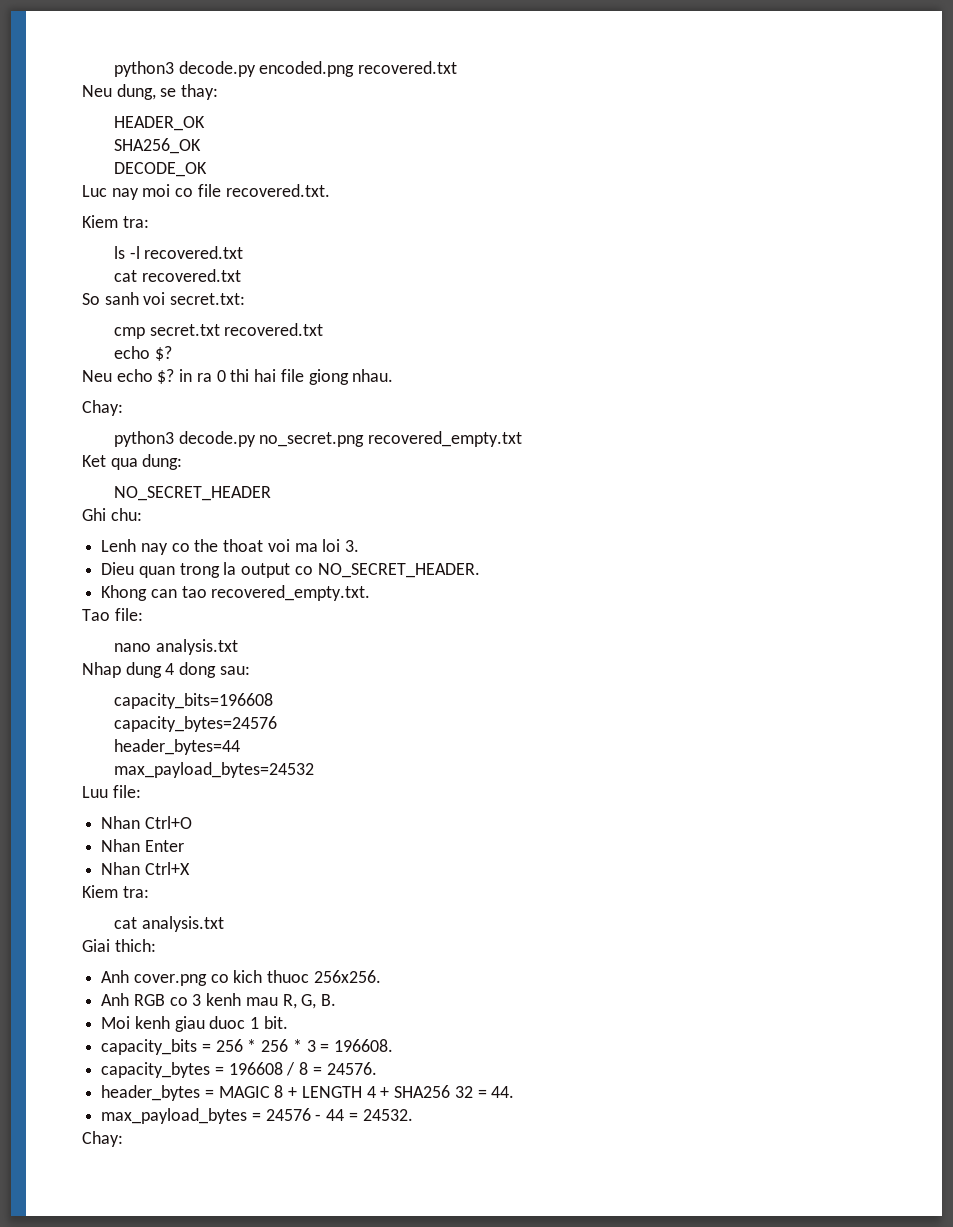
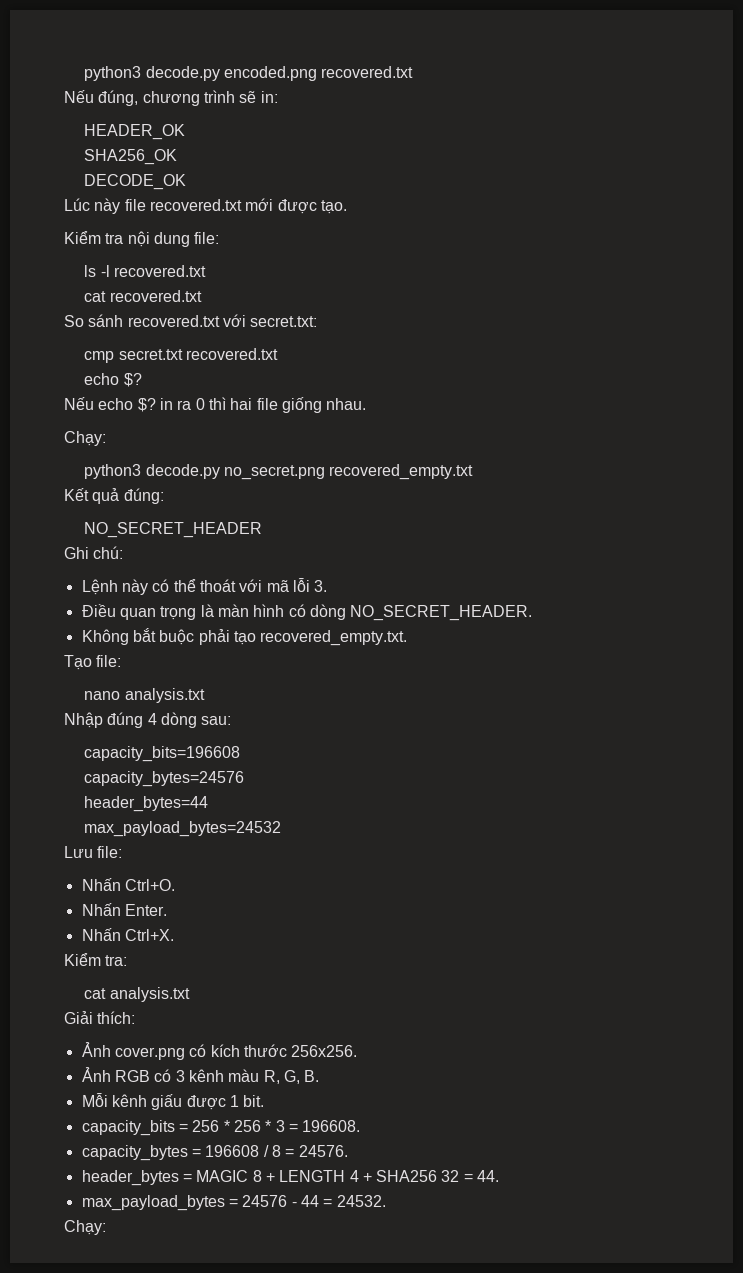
[82,84,219,100] [113,116,205,131] [113,138,201,154] [113,162,207,177] [82,184,330,200] [82,215,149,228] Neu dung, se thay: // HEADER_OK // SHA256_OK // DECODE_OK // Luc nay moi co file recovered.txt. // Kiem tra: -> [64,90,278,106] [84,124,186,140] [84,149,178,165] [84,174,187,190] [64,198,347,214] [64,231,220,247] Nếu đúng, chương trình sẽ in: // HEADER_OK // SHA256_OK // DECODE_OK // Lúc này file recovered.txt mới được tạo. // Kiểm tra nội dung file:
[104,292,166,305] sanh voi -> [88,314,246,327] sánh recovered.txt với
[82,370,112,382] Neu -> [64,397,94,410] Nếu
[230,369,250,382] thi -> [208,397,226,410] thì
[308,369,349,385] giong -> [281,397,322,413] giống
[82,400,123,416] Chay: -> [64,431,106,446] Chạy:
[82,454,183,470] Ket qua dung: -> [64,488,164,504] Kết quả đúng:
[110,508,142,521] [101,539,360,555] [101,562,480,578] [101,585,207,601] chu: // Lenh nay co the thoat voi ma loi 3. // Dieu quan trong la output co NO_SECRET_HEADER. // Khong can tao -> [93,546,124,559] [81,578,328,595] [81,604,533,621] [81,628,256,645] chú: // Lệnh này có thể thoát với mã lỗi 3. // Điều quan trọng là màn hình có dòng NO_SECRET_HEADER. // Không bắt buộc phải tạo
[82,609,110,621] Tao -> [64,655,92,670] Tạo
[82,662,217,678] Nhap dung 4 dong -> [64,712,197,728] Nhập đúng 4 dòng
[82,785,141,798] [101,816,192,829] [101,839,184,852] [101,862,190,875] [82,885,149,898] [113,916,224,932] [82,939,156,952] [101,970,381,986] [101,993,278,1006] Luu file: // Nhan Ctrl+O // Nhan Enter // Nhan Ctrl+X // Kiem tra: // cat analysis.txt // Giai thich: // Anh cover.png co kich thuoc 256x256. // Anh RGB co 3 kenh mau -> [64,846,123,858] [81,878,175,891] [81,903,167,916] [81,928,174,941] [64,953,128,966] [84,987,190,1002] [64,1011,136,1024] [81,1042,358,1060] [81,1067,260,1082] Lưu file: // Nhấn Ctrl+O. // Nhấn Enter. // Nhấn Ctrl+X. // Kiểm tra: // cat analysis.txt // Giải thích: // Ảnh cover.png có kích thước 256x256. // Ảnh RGB có 3 kênh màu
[101,1016,246,1032] Moi kenh giau duoc -> [81,1093,226,1110] Mỗi kênh giấu được
[82,1131,123,1147] Chay: -> [64,1220,106,1235] Chạy:

